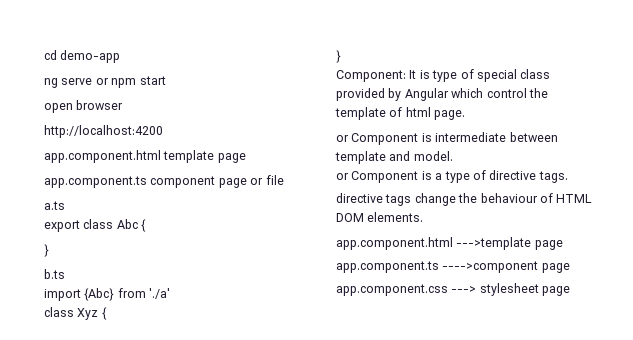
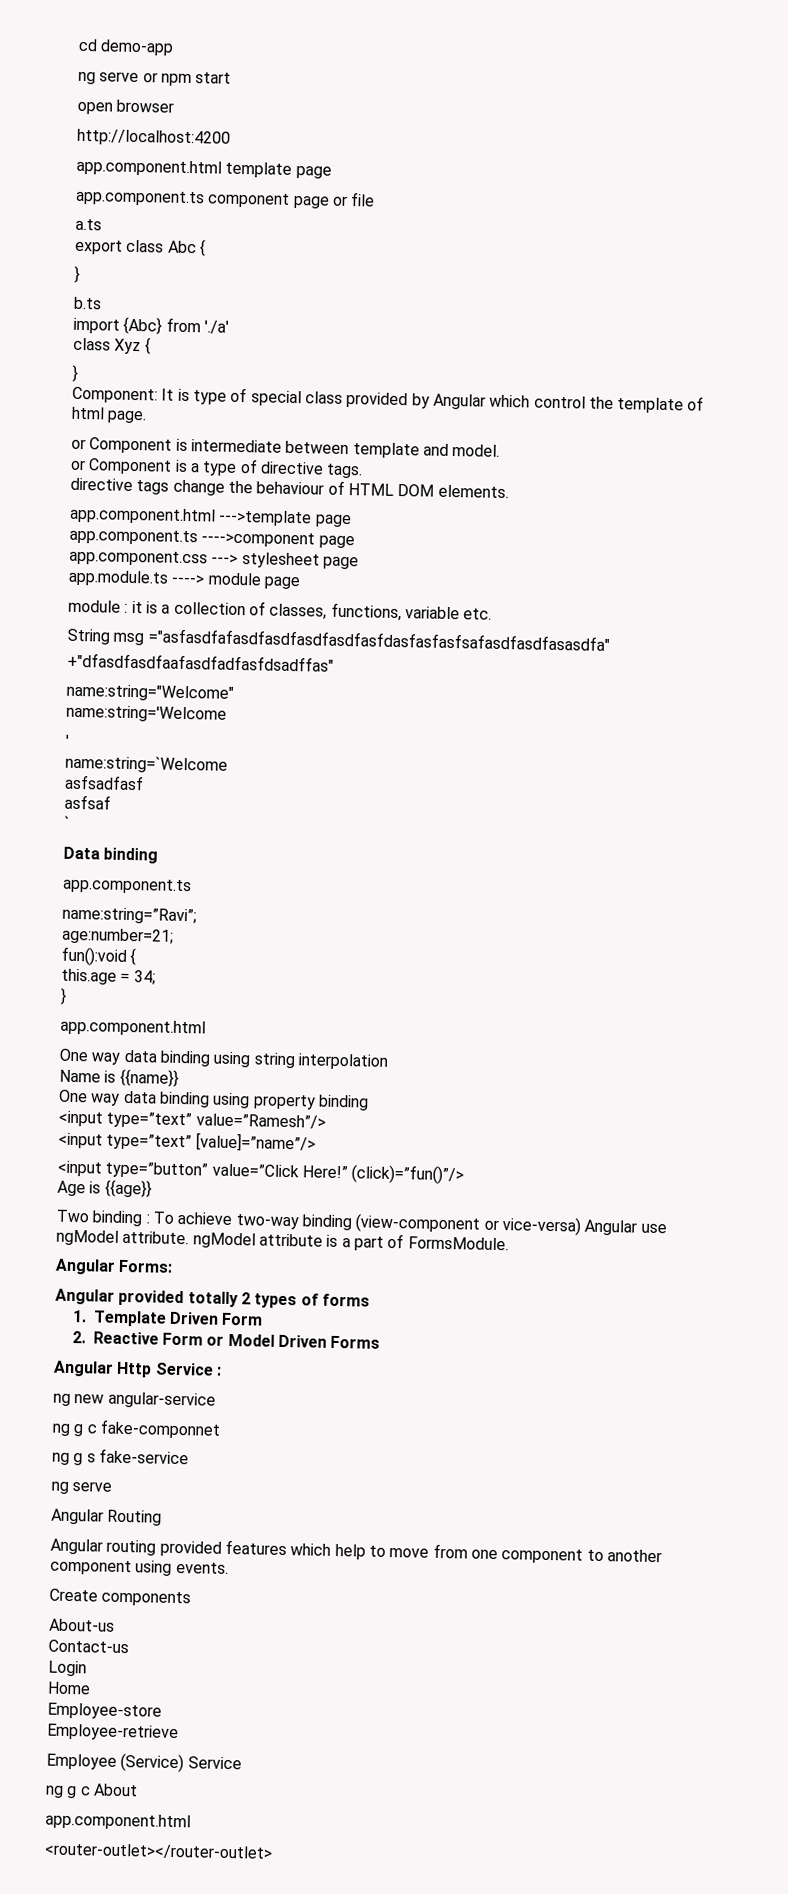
(571, 291) none -> [68,569,300,590] [68,599,493,622] [67,628,610,652] [67,652,334,672] [66,683,234,702] [66,704,227,723] [65,734,69,747] [65,754,228,774] [64,774,144,791] [64,794,111,810] [64,815,70,829] [63,846,159,864] [62,877,192,895] [62,906,197,925] [62,927,174,945] [61,946,137,966] [61,968,156,985] [60,987,67,1005] [60,1018,206,1037] [59,1048,388,1070] [59,1068,179,1087] [59,1089,369,1111] [58,1110,326,1129] [58,1132,316,1153] [57,1160,465,1185] [57,1179,152,1198] [56,1209,667,1236] [56,1229,509,1251] [55,1258,174,1275] [55,1288,370,1309] [71,1309,264,1327] [71,1330,381,1349] [53,1360,222,1378] [53,1391,216,1409] [52,1419,221,1439] [52,1448,189,1466] [51,1481,113,1494] [51,1508,163,1526] [50,1538,662,1564] [50,1559,229,1576] [49,1588,192,1607] [49,1618,115,1632] [48,1639,129,1654] [48,1660,87,1677] [47,1681,91,1695] [47,1702,162,1720] [47,1723,179,1742] [46,1752,242,1773] [45,1783,138,1799] [45,1812,191,1831] [44,1842,273,1860] // app.module.ts ----> module page // module : it is a collection of classes, functions, variable etc. // String msg ="asfasdfafasdfasdfasdfasdfasfdasfasfasfsafasdfasdfasasdfa" // +"dfasdfasdfaafasdfadfasfdsadffas" // name:string="Welcome" // name:string='Welcome // ' // name:string=`Welcome // asfsadfasf // asfsaf // ` // Data binding // app.component.ts // name:string=”Ravi”; // age:number=21; // fun():void { // this.age = 34; // } // app.component.html // One way data binding using string interpolation // Name is {{name}} // One way data binding using property binding // <input type=”text” value=”Ramesh”/> // <input type=”text” [value]=”name”/> // <input type=”button” value=”Click Here!” (click)=”fun()”/> // Age is {{age}} // Two binding : To achieve two-way binding (view-component or vice-versa) Angular use ngModel attribute. ngModel attribute is a part of FormsModule. // Angular Forms: // Angular provided totally 2 types of forms // 1. Template Driven Form // 2. Reactive Form or Model Driven Forms // Angular Http Service : // ng new angular-service // ng g c fake-componnet // ng g s fake-service // ng serve // Angular Routing // Angular routing provided features which help to move from one component to another component using events. // Create components // About-us // Contact-us // Login // Home // Employee-store // Employee-retrieve // Employee (Service) Service // ng g c About // app.component.html // <router-outlet></router-outlet>

